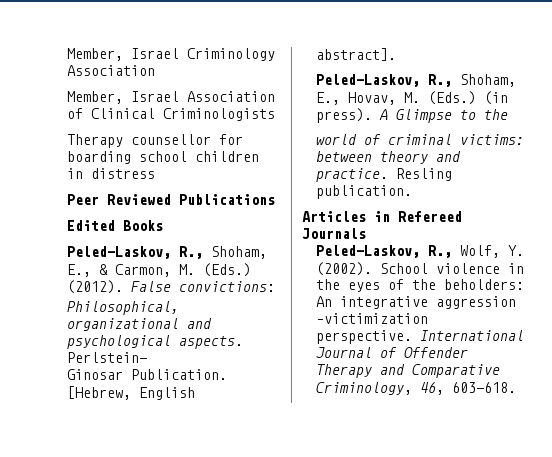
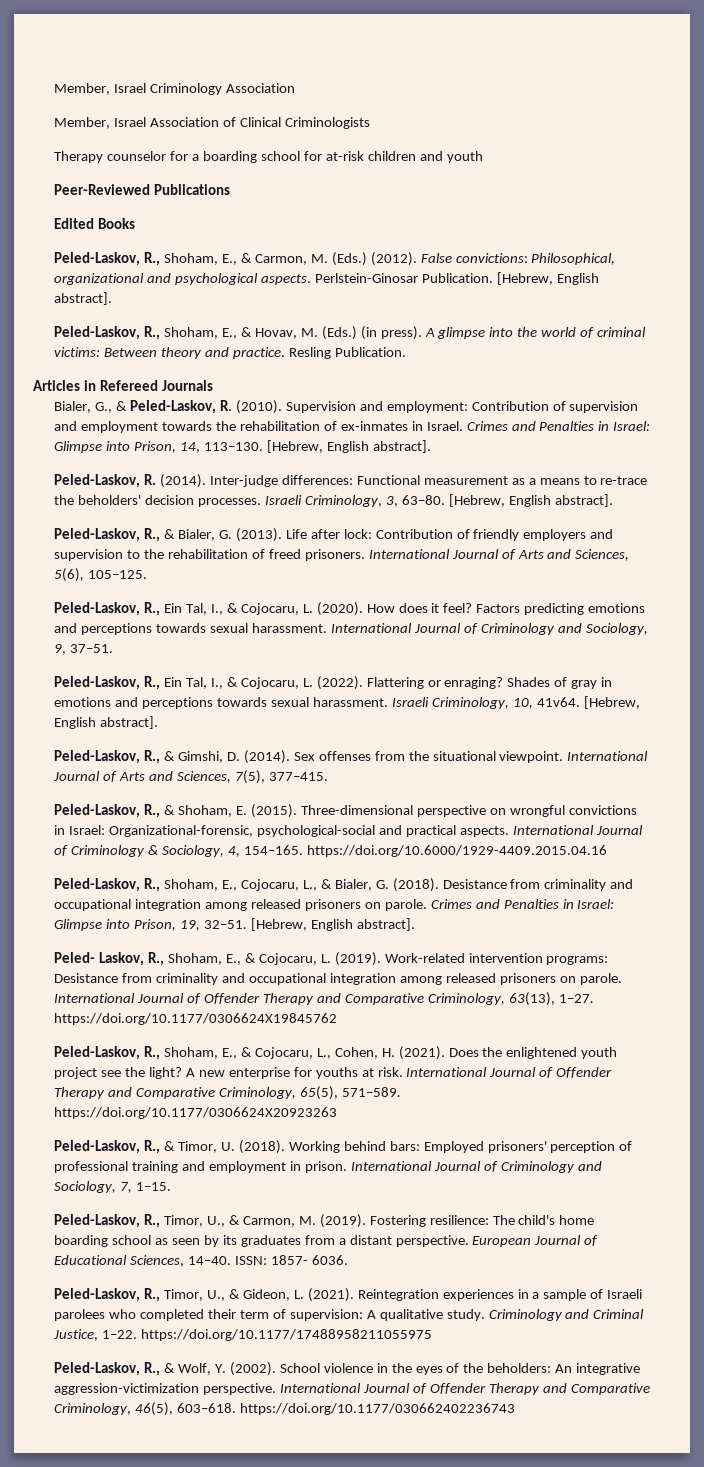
[131,134,244,145] [67,151,260,164] [67,168,156,179] [67,194,172,205] counsellor for boarding school children in distress // Peer Reviewed -> [107,151,483,163] [54,184,151,195] counselor for a boarding school for at-risk children and youth // Peer-Reviewed
(276, 286) // -> (528, 258) none
[67,352,148,363] [67,369,124,380] Perlstein- // Ginosar -> [315,273,419,283] Perlstein-Ginosar
(341, 98) none -> [241,327,253,337] &
[396,109,509,123] Glimpse to the // -> [437,327,538,339] glimpse into the
[316,151,373,162] between -> [104,348,158,357] Between
[316,185,413,199] publication. -> [334,347,406,357] Publication.
[316,245,453,258] Peled-Laskov, R., -> [54,400,639,414] [54,421,651,433] [54,440,431,453] [54,474,648,488] [54,494,613,507] [54,528,614,542] [54,549,630,561] [54,568,148,582] [54,602,646,616] [54,623,648,635] [54,644,114,655] [54,676,613,690] [54,696,640,709] [54,716,159,729] [54,750,649,764] [53,770,328,784] [54,804,637,818] [54,825,643,837] [54,845,607,857] [54,878,634,892] [54,899,615,911] [54,918,415,931] [54,952,609,966] [54,973,622,985] [54,992,594,1006] [54,1013,338,1025] [54,1046,618,1060] [54,1067,613,1079] [54,1086,401,1100] [54,1107,338,1119] [54,1140,633,1154] [54,1161,602,1173] [54,1181,172,1193] [54,1214,595,1228] [54,1235,599,1247] [54,1255,348,1267] [54,1288,643,1302] [54,1309,645,1321] [53,1329,433,1341] [54,1362,176,1376] Bialer, G., & Peled-Laskov, R. (2010). Supervision and employment: Contribution of supervision and employment towards the rehabilitation of ex-inmates in Israel. Crimes and Penalties in Israel: Glimpse into Prison, 14, 113–130. [Hebrew, English abstract]. // Peled-Laskov, R. (2014). Inter-judge differences: Functional measurement as a means to re-trace the beholders' decision processes. Israeli Criminology, 3, 63–80. [Hebrew, English abstract]. // Peled-Laskov, R., & Bialer, G. (2013). Life after lock: Contribution of friendly employers and supervision to the rehabilitation of freed prisoners. International Journal of Arts and Sciences, 5(6), 105–125. // Peled-Laskov, R., Ein Tal, I., & Cojocaru, L. (2020). How does it feel? Factors predicting emotions and perceptions towards sexual harassment. International Journal of Criminology and Sociology, 9, 37–51. // Peled-Laskov, R., Ein Tal, I., & Cojocaru, L. (2022). Flattering or enraging? Shades of gray in emotions and perceptions towards sexual harassment. Israeli Criminology, 10, 41v64. [Hebrew, English abstract]. // Peled-Laskov, R., & Gimshi, D. (2014). Sex offenses from the situational viewpoint. International Journal of Arts and Sciences, 7(5), 377–415. // Peled-Laskov, R., & Shoham, E. (2015). Three-dimensional perspective on wrongful convictions in Israel: Organizational-forensic, psychological-social and practical aspects. International Journal of Criminology & Sociology, 4, 154–165. https://doi.org/10.6000/1929-4409.2015.04.16 // Peled-Laskov, R., Shoham, E., Cojocaru, L., & Bialer, G. (2018). Desistance from criminality and occupational integration among released prisoners on parole. Crimes and Penalties in Israel: Glimpse into Prison, 19, 32–51. [Hebrew, English abstract]. // Peled- Laskov, R., Shoham, E., & Cojocaru, L. (2019). Work-related intervention programs: Desistance from criminality and occupational integration among released prisoners on parole. International Journal of Offender Therapy and Comparative Criminology, 63(13), 1–27. https://doi.org/10.1177/0306624X19845762 // Peled-Laskov, R., Shoham, E., & Cojocaru, L., Cohen, H. (2021). Does the enlightened youth project see the light? A new enterprise for youths at risk. International Journal of Offender Therapy and Comparative Criminology, 65(5), 571–589. https://doi.org/10.1177/0306624X20923263 // Peled-Laskov, R., & Timor, U. (2018). Working behind bars: Employed prisoners' perception of professional training and employment in prison. International Journal of Criminology and Sociology, 7, 1–15. // Peled-Laskov, R., Timor, U., & Carmon, M. (2019). Fostering resilience: The child's home boarding school as seen by its graduates from a distant perspective. European Journal of Educational Sciences, 14–40. ISSN: 1857- 6036. // Peled-Laskov, R., Timor, U., & Gideon, L. (2021). Reintegration experiences in a sample of Israeli parolees who completed their term of supervision: A qualitative study. Criminology and Criminal Justice, 1–22. https://doi.org/10.1177/17488958211055975 // Peled-Laskov, R., &
[436,296,517,309] [316,313,429,324] aggression –victimization -> [54,1383,200,1395] aggression-victimization
[420,381,517,395] 46, 603-618. -> [135,1402,516,1416] 46(5), 603–618. https://doi.org/10.1177/030662402236743

